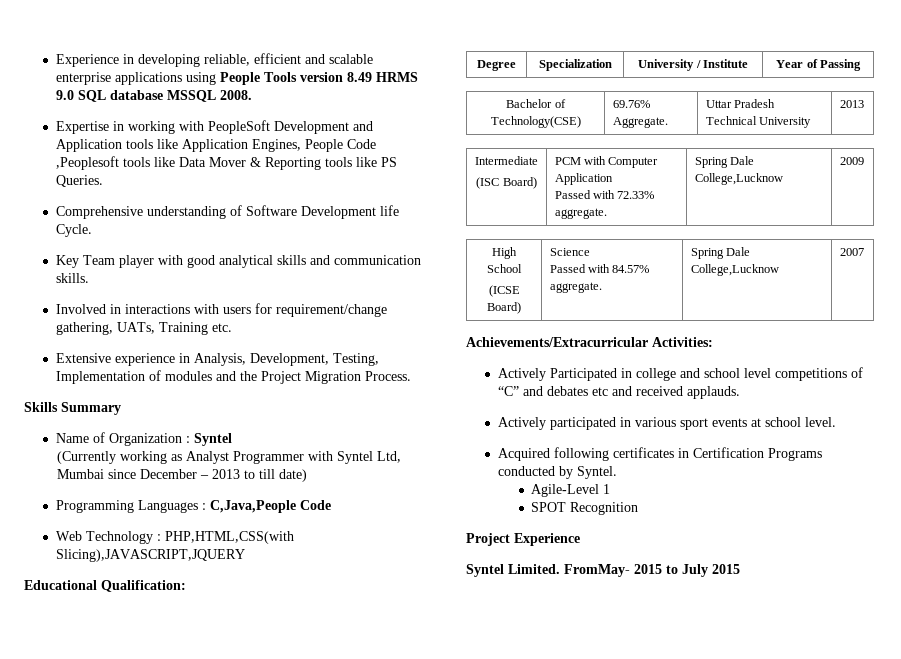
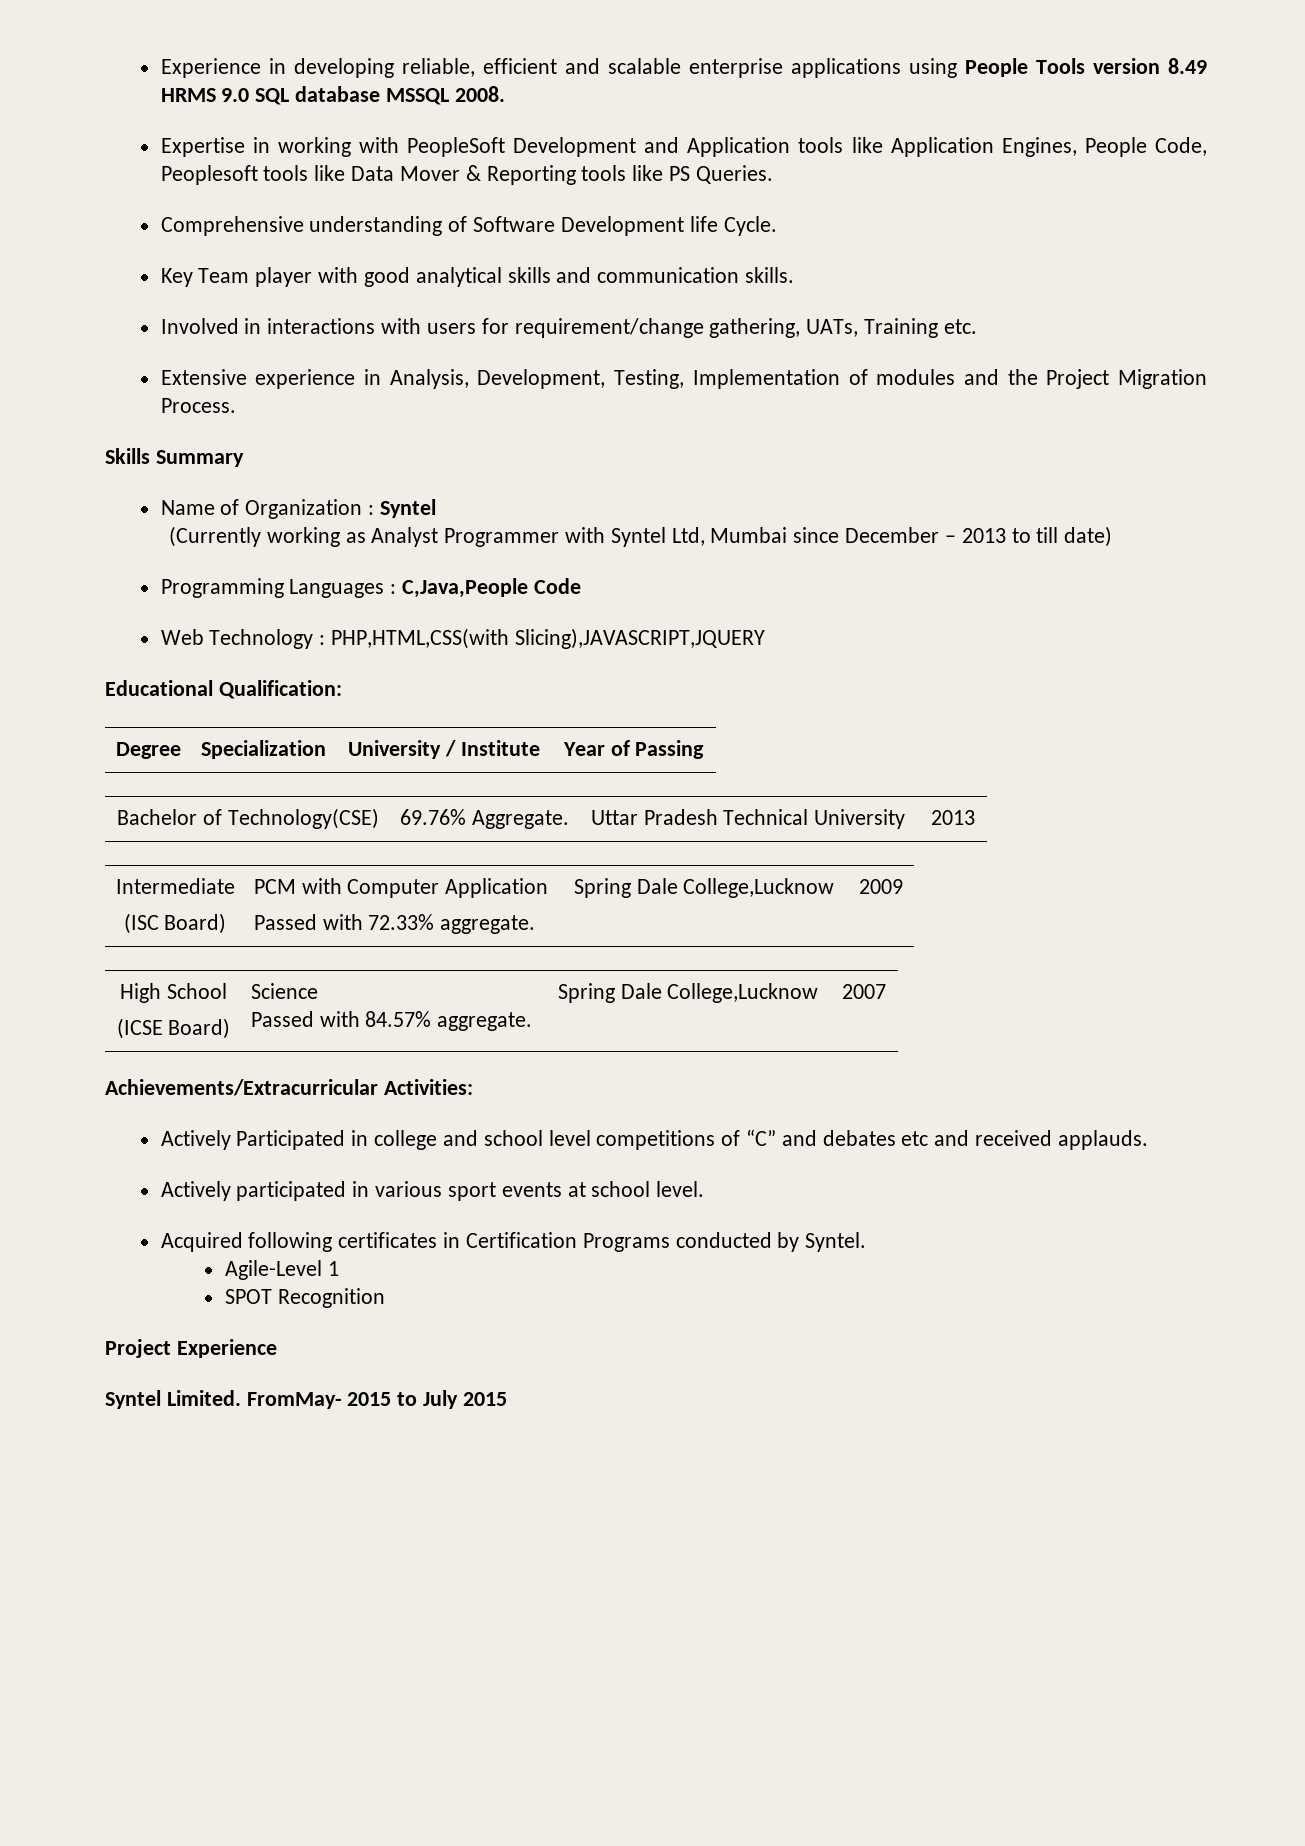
[347,139,377,149] [56,156,120,170] Code ,Peoplesoft -> [1155,137,1208,156] [160,165,258,185] Code, Peoplesoft

